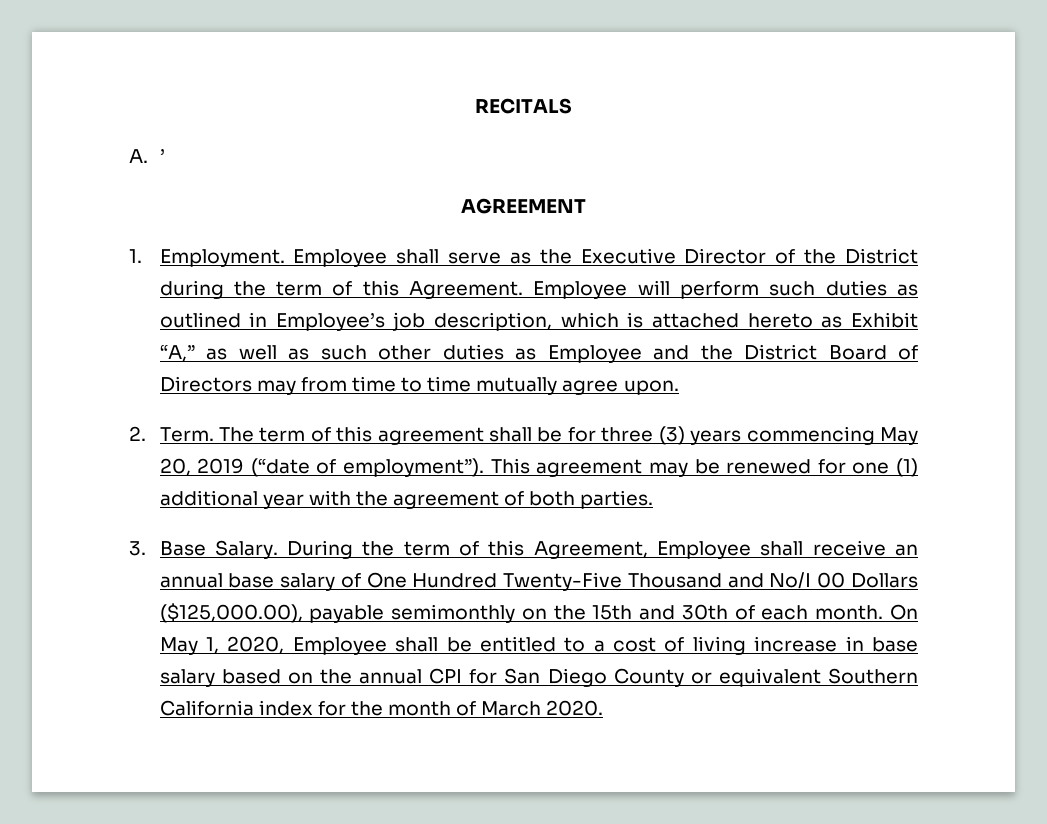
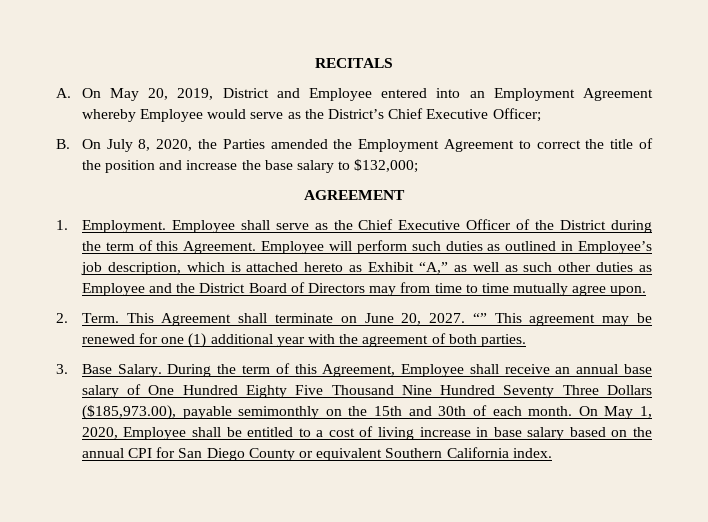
[159,148,165,163] ’ -> [81,88,653,101] [81,108,541,122] [56,138,653,152] [81,159,419,173] On May 20, 2019, District and Employee entered into an Employment Agreement whereby Employee would serve as the District’s Chief Executive Officer; // B. On July 8, 2020, the Parties amended the Employment Agreement to correct the title of the position and increase the base salary to $132,000;
[580,248,767,264] Executive Director -> [358,219,512,230] Chief Executive Officer
[218,426,918,445] [159,458,485,477] The term of this agreement shall be for three (3) years commencing May 20, 2019 (“date of employment”). -> [126,313,487,326] This Agreement shall terminate on June 20, 2027. “”
[503,572,919,591] [159,603,303,623] Twenty-Five Thousand and No/I 00 Dollars ($125,000.00), -> [246,385,652,398] [81,405,176,420] Eighty Five Thousand Nine Hundred Seventy Three Dollars ($185,973.00),
[258,700,604,716] index for the month of March 2020. -> [512,448,552,458] index.

